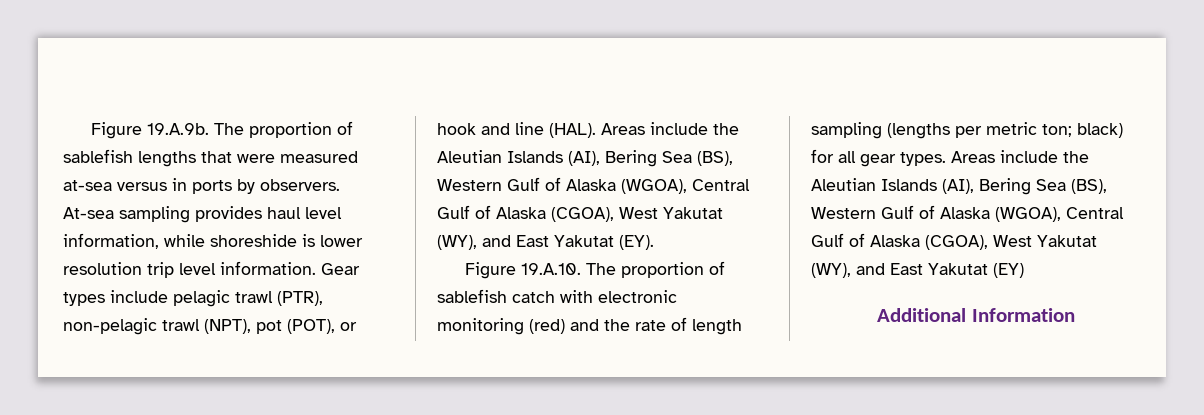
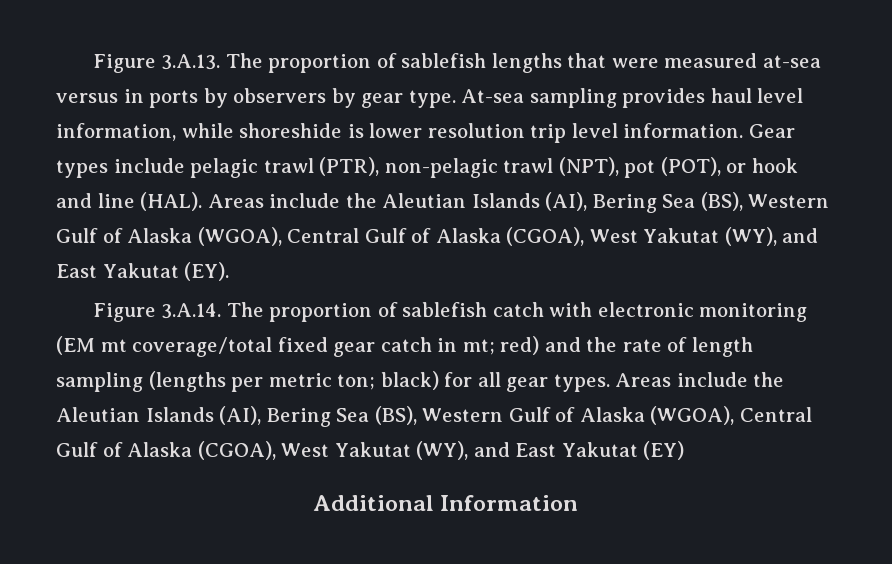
[90,122,209,139] Figure 19.A.9b. -> [92,54,221,73] Figure 3.A.13.
[260,179,340,191] observers. -> [233,88,456,108] observers by gear type.
[520,263,581,275] 19.A.10. -> [161,303,222,319] 3.A.14.
[529,319,565,334] (red) -> [56,336,540,357] (EM mt coverage/total fixed gear catch in mt; red)

